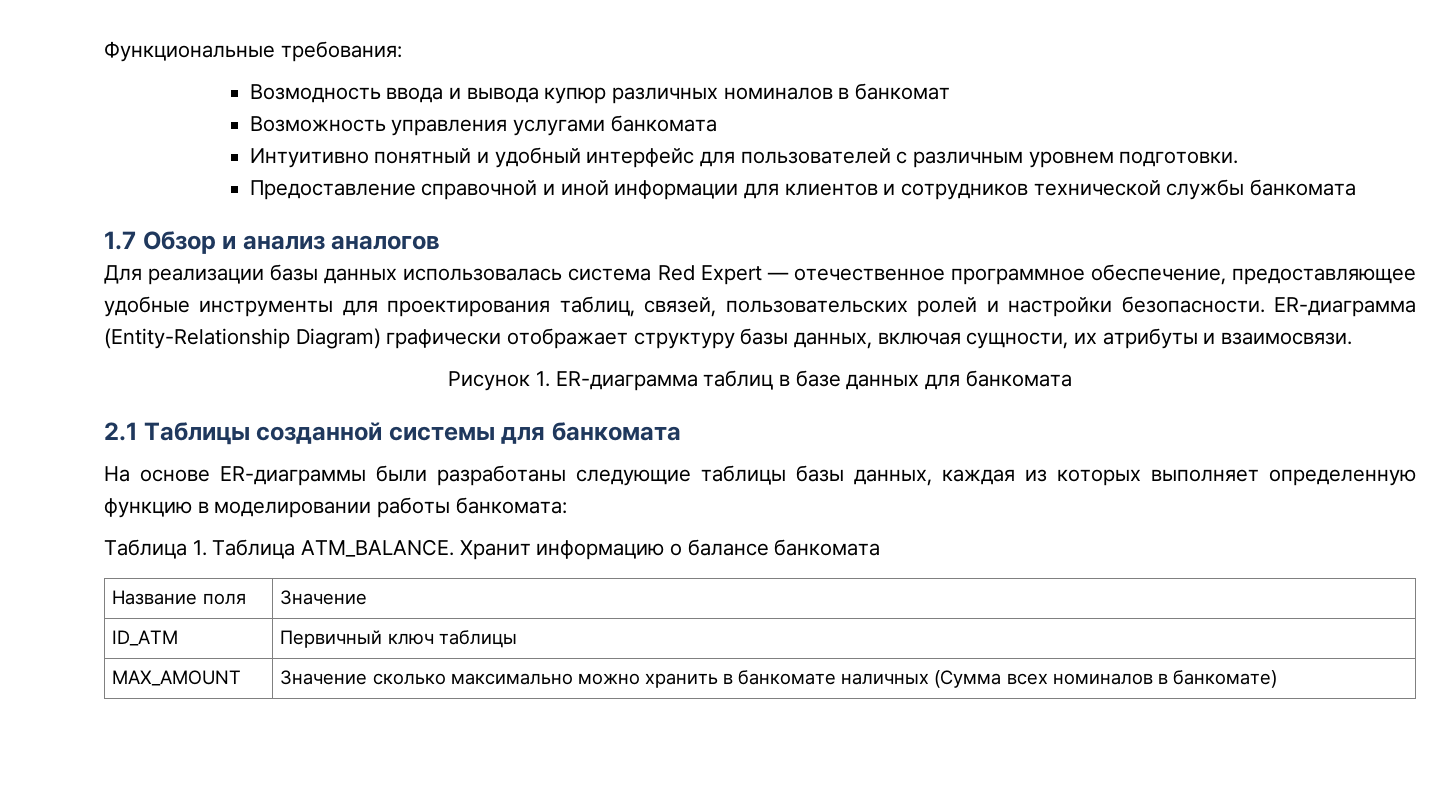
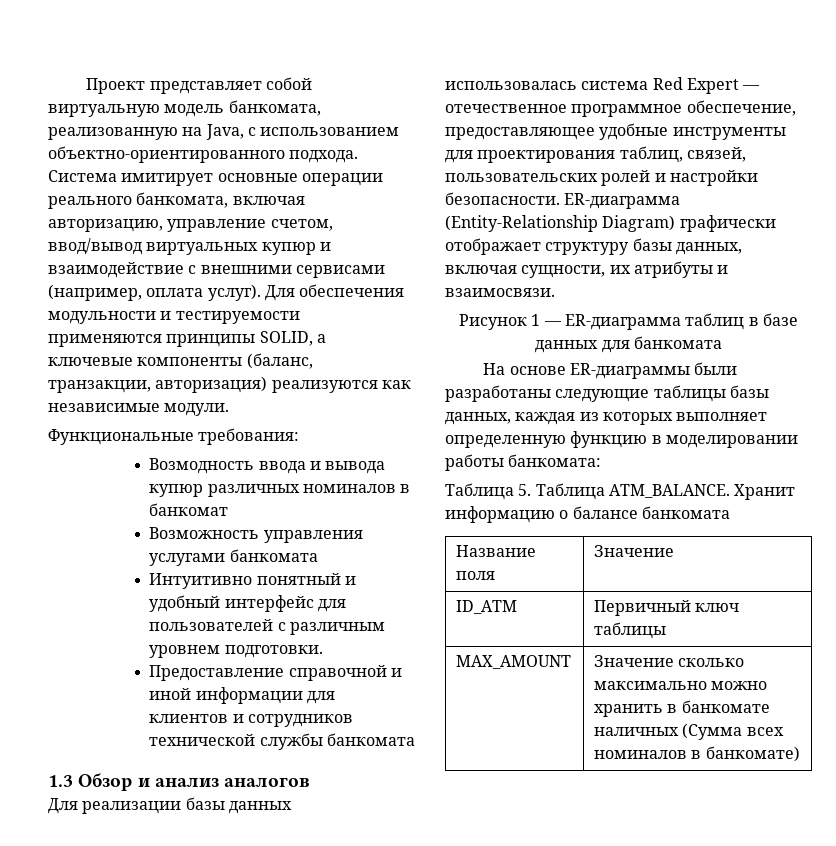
(104, 51) none -> [86,77,312,94] [48,100,321,117] [48,124,400,140] [48,146,359,163] [48,170,383,186] [48,192,305,209] [48,219,333,232] [48,238,331,255] [48,262,385,278] [48,284,405,301] [48,311,300,324] [48,331,326,347] [48,353,313,369] [48,376,411,393] [48,403,230,416] Проект представляет собой виртуальную модель банкомата, реализованную на Java, с использованием объектно-ориентированного подхода. Система имитирует основные операции реального банкомата, включая авторизацию, управление счетом, ввод/вывод виртуальных купюр и взаимодействие с внешними сервисами (например, оплата услуг). Для обеспечения модульности и тестируемости применяются принципы SOLID, а ключевые компоненты (баланс, транзакции, авторизация) реализуются как независимые модули. //
[104,231,136,250] 1.7 -> [48,775,73,787] 1.3
[535,371,550,387] 1. -> [531,314,562,326] 1 —
[104,422,682,445] // 2.1 Таблицы созданной системы для банкомата -> (722, 342) none
[192,540,207,556] 1. -> [518,484,532,496] 5.

